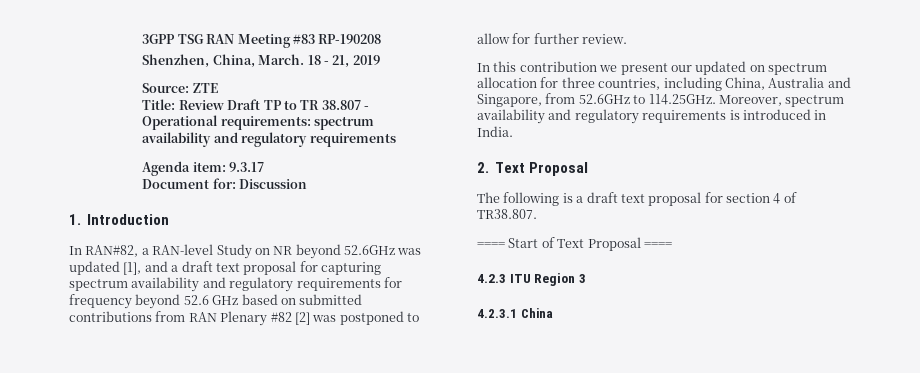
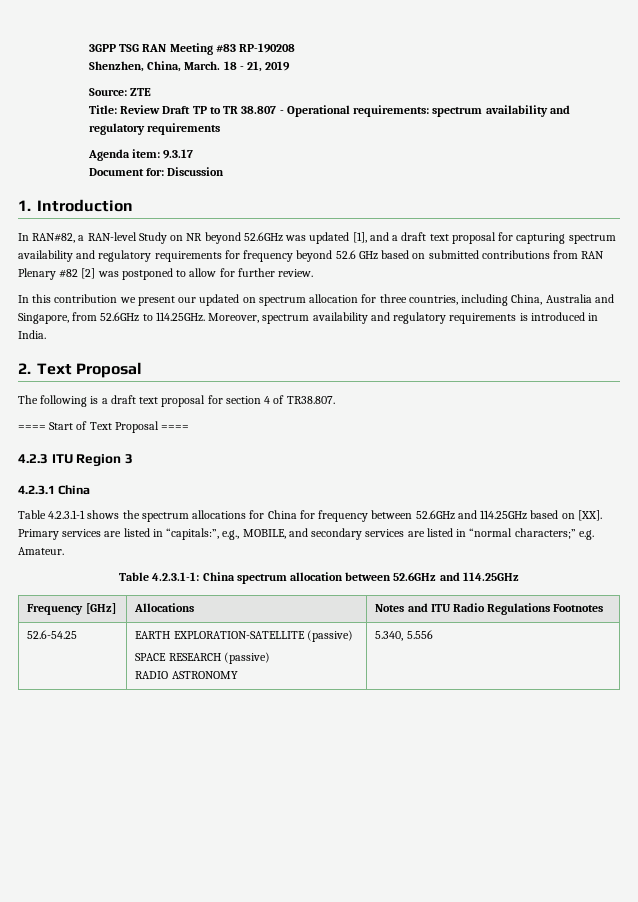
(553, 313) none -> [18,510,602,522] [18,528,594,540] [18,547,64,555] [119,572,519,584] [27,603,116,615] [134,603,195,612] [375,603,604,615] [27,630,78,639] [135,630,353,642] [135,652,270,664] [135,671,238,679] [375,630,433,641] // Table 4.2.3.1-1 shows the spectrum allocations for China for frequency between 52.6GHz and 114.25GHz based on [XX]. Primary services are listed in “capitals:”, e.g., MOBILE, and secondary services are listed in “normal characters;” e.g. Amateur. // Table 4.2.3.1-1: China spectrum allocation between 52.6GHz and 114.25GHz // Frequency [GHz] | Allocations | Notes and ITU Radio Regulations Footnotes // 52.6-54.25 | EARTH EXPLORATION-SATELLITE (passive) // SPACE RESEARCH (passive) // RADIO ASTRONOMY | 5.340, 5.556

